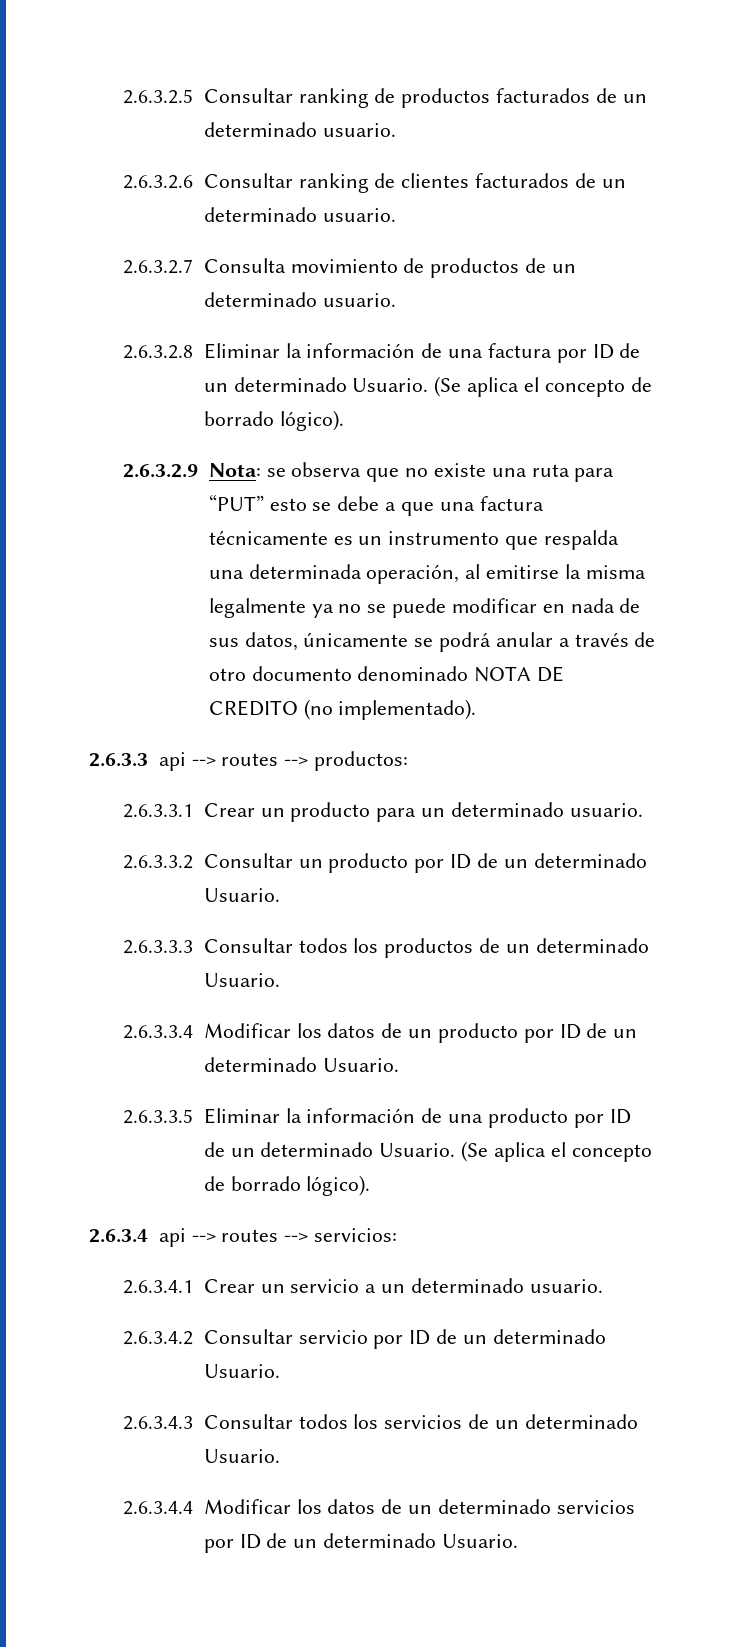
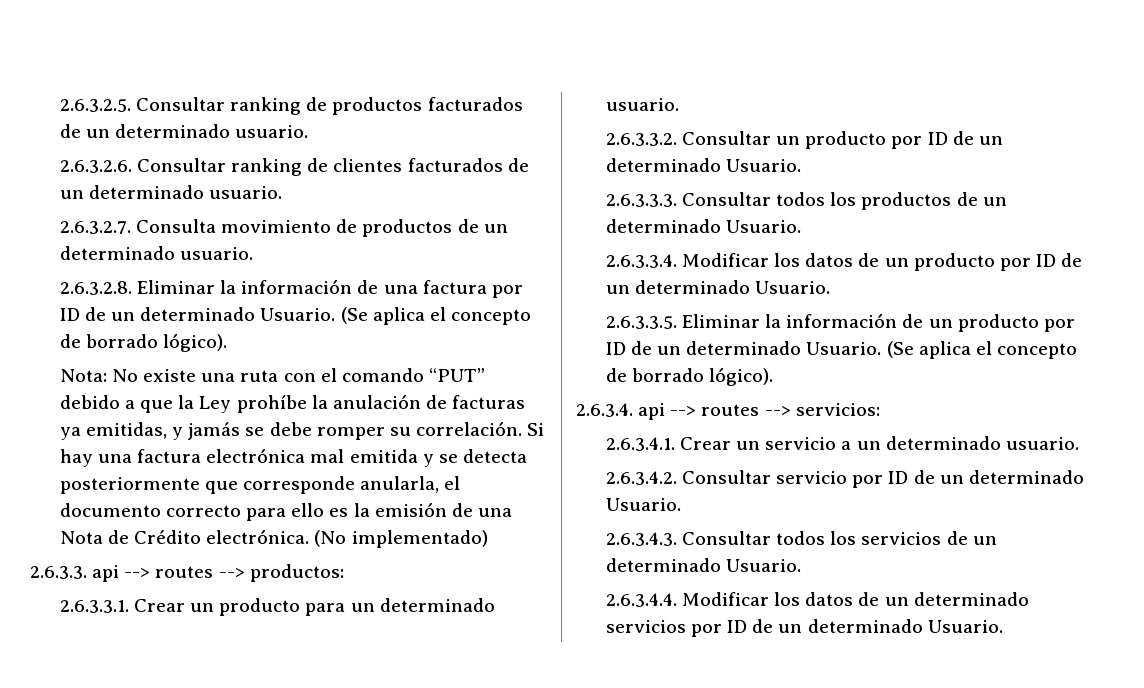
[123,89,194,104] 2.6.3.2.5 -> [59,99,131,112] 2.6.3.2.5.
[123,175,194,189] 2.6.3.2.6 -> [59,160,132,173] 2.6.3.2.6.
[123,259,194,274] 2.6.3.2.7 -> [59,221,131,234] 2.6.3.2.7.
[123,345,194,359] 2.6.3.2.8 -> [59,281,132,295] 2.6.3.2.8.
[123,462,615,482] [208,494,544,516] [208,530,619,550] [208,564,646,584] [208,598,641,618] [208,632,656,652] [208,666,565,682] [208,699,477,720] [89,753,148,767] 2.6.3.2.9 Nota: se observa que no existe una ruta para “PUT” esto se debe a que una factura técnicamente es un instrumento que respalda una determinada operación, al emitirse la misma legalmente ya no se puede modificar en nada de sus datos, únicamente se podrá anular a través de otro documento denominado NOTA DE CREDITO (no implementado). // 2.6.3.3 -> [59,368,485,382] [59,394,526,413] [59,421,545,440] [59,448,527,467] [59,476,461,494] [59,502,512,521] [59,529,488,548] [30,566,87,579] Nota: No existe una ruta con el comando “PUT” debido a que la Ley prohíbe la anulación de facturas ya emitidas, y jamás se debe romper su correlación. Si hay una factura electrónica mal emitida y se detecta posteriormente que corresponde anularla, el documento correcto para ello es la emisión de una Nota de Crédito electrónica. (No implementado) // 2.6.3.3.
[123,804,194,818] 2.6.3.3.1 -> [59,600,129,613] 2.6.3.3.1.
[123,855,194,869] 2.6.3.3.2 -> [605,133,677,146] 2.6.3.3.2.
[123,940,194,954] 2.6.3.3.3 -> [605,194,677,207] 2.6.3.3.3.
[123,1025,194,1039] 2.6.3.3.4 -> [605,254,677,268] 2.6.3.3.4.
[123,1108,484,1124] 2.6.3.3.5 Eliminar la información de una -> [605,313,953,329] 2.6.3.3.5. Eliminar la información de un
[89,1229,148,1243] 2.6.3.4 -> [576,403,633,417] 2.6.3.4.
[123,1280,194,1294] 2.6.3.4.1 -> [605,437,675,451] 2.6.3.4.1.
[123,1331,194,1345] 2.6.3.4.2 -> [605,471,677,485] 2.6.3.4.2.
[123,1416,194,1430] 2.6.3.4.3 -> [605,532,677,546] 2.6.3.4.3.
[123,1501,194,1515] 2.6.3.4.4 -> [605,593,677,607] 2.6.3.4.4.

